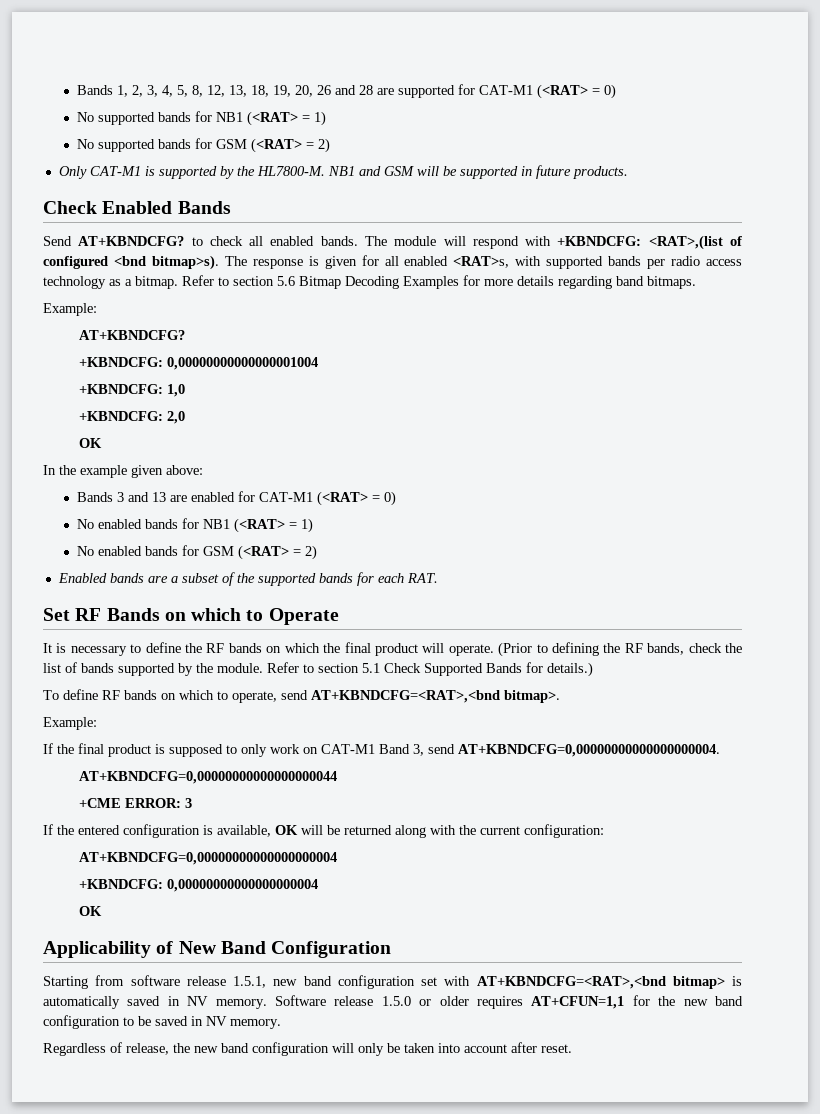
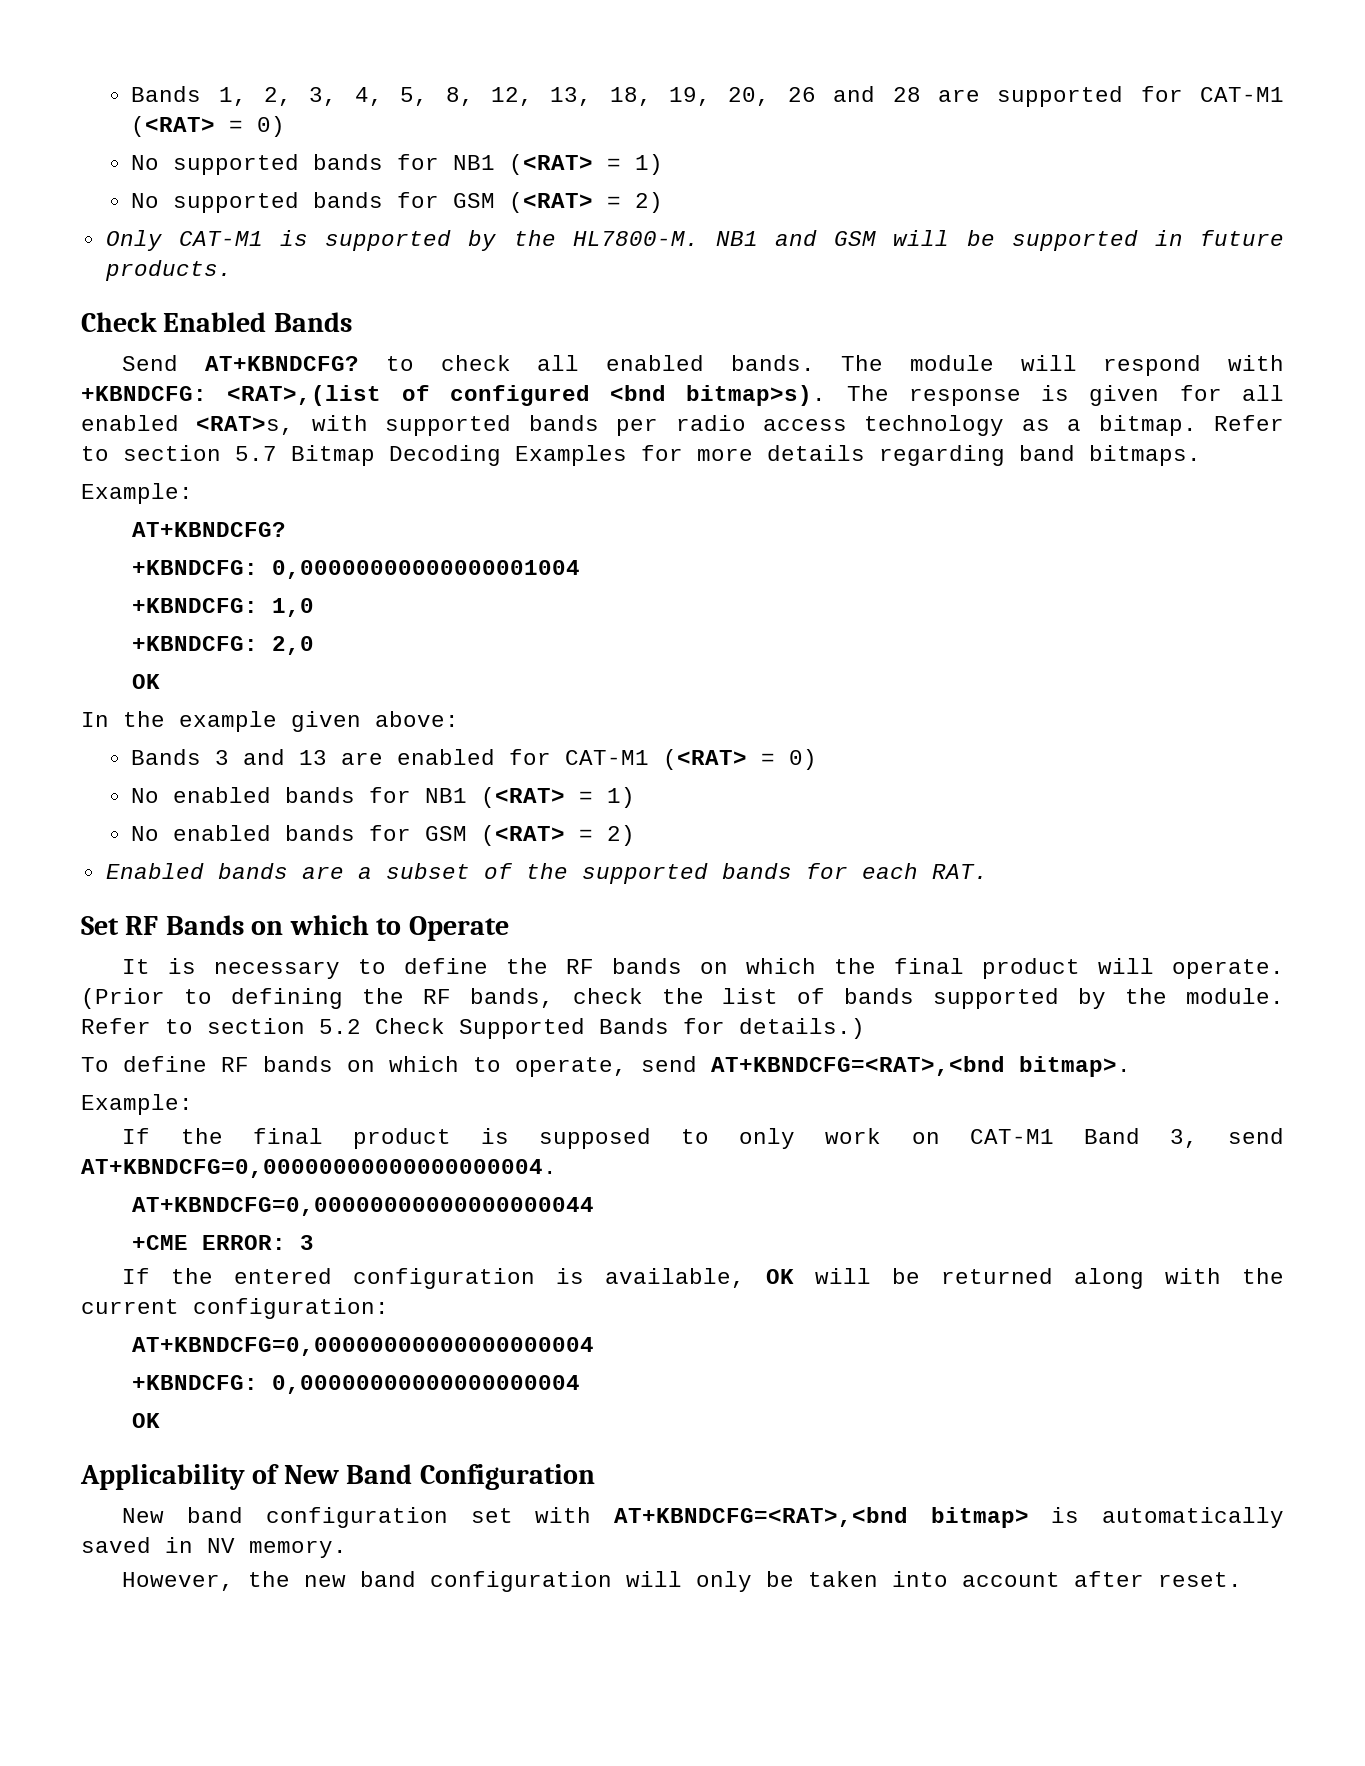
[277,276,295,286] 5.6 -> [235,446,277,461] 5.7
[362,663,380,673] 5.1 -> [319,1019,361,1034] 5.2
[43,975,298,989] Starting from software release 1.5.1, new -> [122,1508,165,1523] New
[275,995,743,1009] [43,1015,281,1029] [43,1042,169,1056] Software release 1.5.0 or older requires AT+CFUN=1,1 for the new band configuration to be saved in NV memory. // Regardless of release, -> [122,1572,235,1591] // However,

